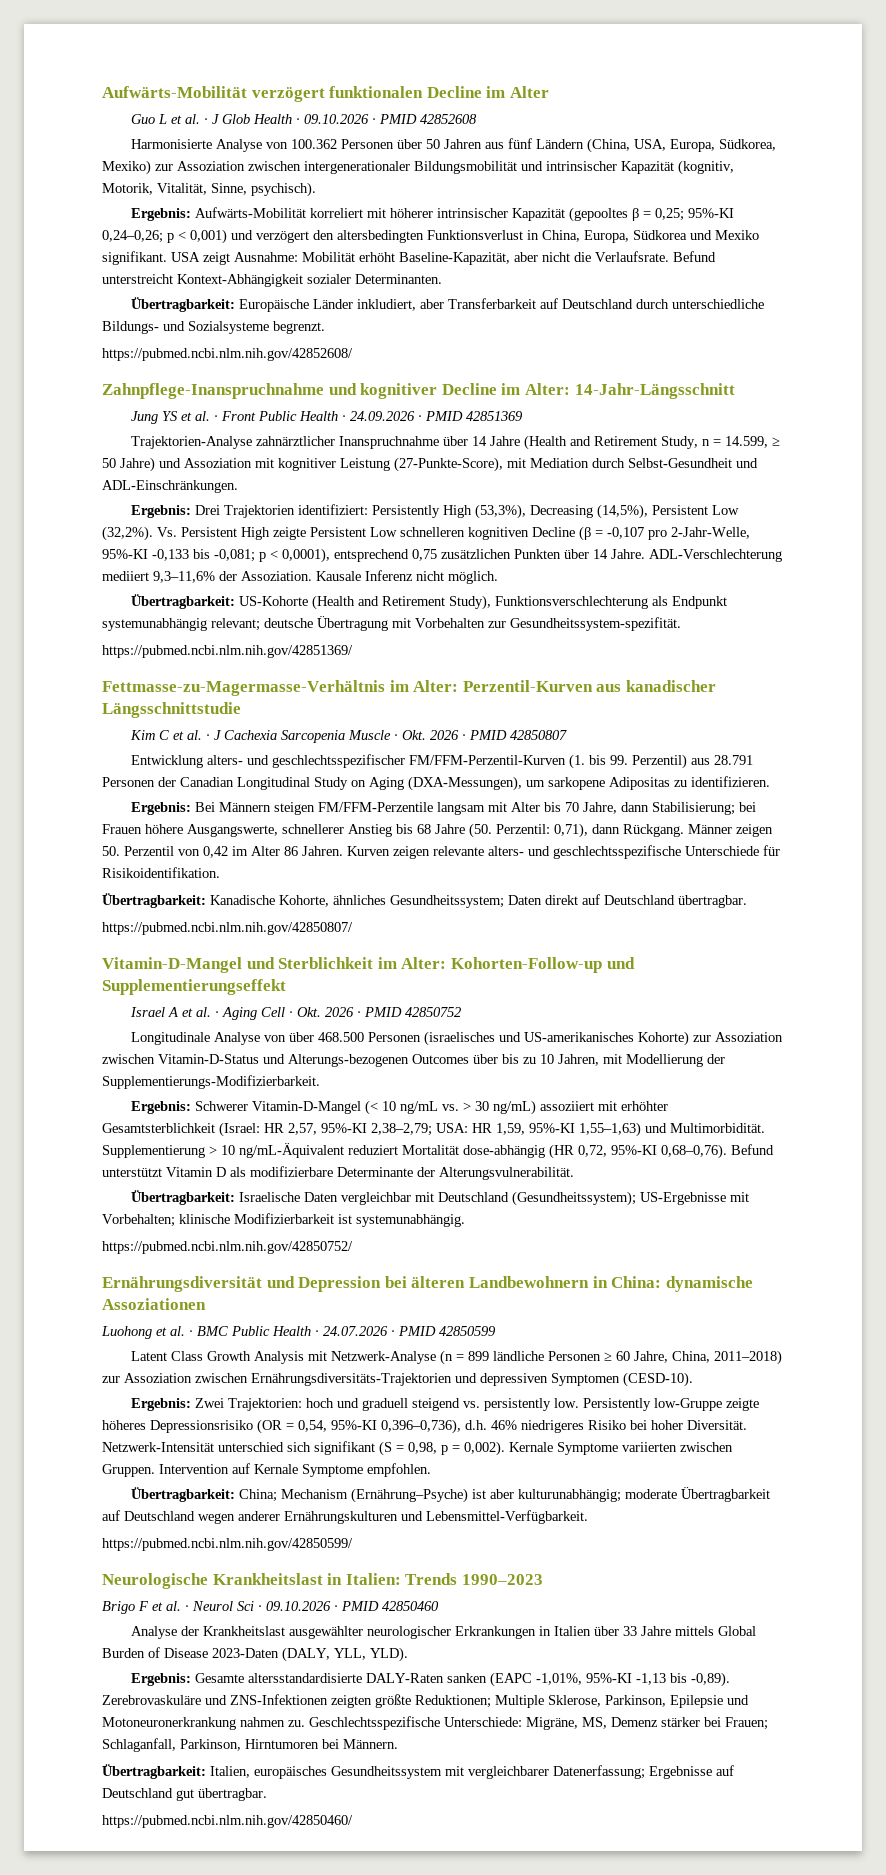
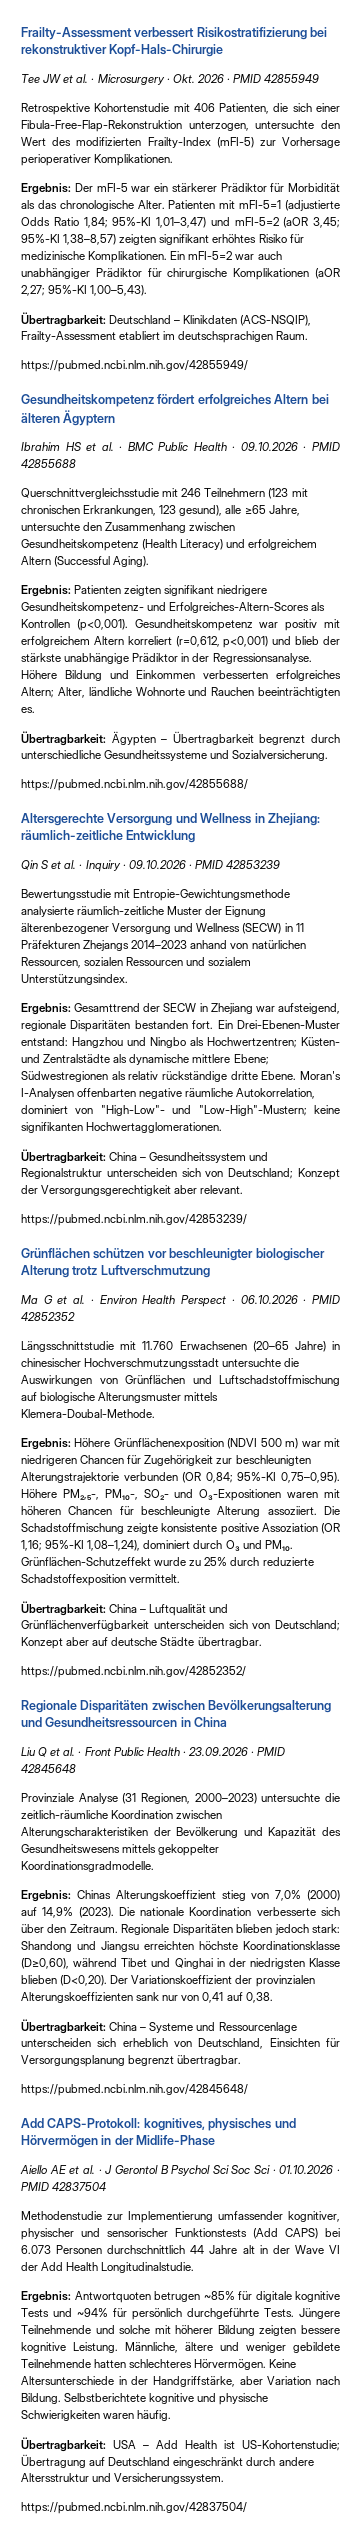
[102,86,549,102] [130,114,250,124] Aufwärts-Mobilität verzögert funktionalen Decline im Alter // Guo L et al. · J Glob -> [21,27,328,40] [21,44,224,57] [21,74,320,85] [21,103,340,115] [21,120,340,132] [21,137,340,148] [21,154,174,166] [21,183,340,195] [21,200,340,211] [21,217,340,228] [21,234,304,245] [21,251,282,263] [21,268,340,280] [21,285,148,296] [21,312,312,327] [21,331,309,343] [21,360,248,372] [21,394,329,407] [21,410,116,426] [21,442,189,451] Frailty-Assessment verbessert Risikostratifizierung bei rekonstruktiver Kopf-Hals-Chirurgie // Tee JW et al. · Microsurgery · Okt. 2026 · PMID 42855949 // Retrospektive Kohortenstudie mit 406 Patienten, die sich einer Fibula-Free-Flap-Rekonstruktion unterzogen, untersuchte den Wert des modifizierten Frailty-Index (mFI-5) zur Vorhersage perioperativer Komplikationen. // Ergebnis: Der mFI-5 war ein stärkerer Prädiktor für Morbidität als das chronologische Alter. Patienten mit mFI-5=1 (adjustierte Odds Ratio 1,84; 95%-KI 1,01–3,47) und mFI-5=2 (aOR 3,45; 95%-KI 1,38–8,57) zeigten signifikant erhöhtes Risiko für medizinische Komplikationen. Ein mFI-5=2 war auch unabhängiger Prädiktor für chirurgische Komplikationen (aOR 2,27; 95%-KI 1,00–5,43). // Übertragbarkeit: Deutschland – Klinikdaten (ACS-NSQIP), Frailty-Assessment etabliert im deutschsprachigen Raum. // https://pubmed.ncbi.nlm.nih.gov/42855949/ // Gesundheitskompetenz fördert erfolgreiches Altern bei älteren Ägyptern // Ibrahim HS et al. · BMC Public
[419,114,477,124] [130,138,776,153] [102,160,734,175] [102,182,316,197] [130,207,734,222] [102,229,759,244] [102,251,716,265] [102,274,442,287] [130,297,764,312] [102,321,325,334] [102,348,353,361] [102,383,735,399] [130,411,178,424] 42852608 // Harmonisierte Analyse von 100.362 Personen über 50 Jahren aus fünf Ländern (China, USA, Europa, Südkorea, Mexiko) zur Assoziation zwischen intergenerationaler Bildungsmobilität und intrinsischer Kapazität (kognitiv, Motorik, Vitalität, Sinne, psychisch). // Ergebnis: Aufwärts-Mobilität korreliert mit höherer intrinsischer Kapazität (gepooltes β = 0,25; 95%-KI 0,24–0,26; p < 0,001) und verzögert den altersbedingten Funktionsverlust in China, Europa, Südkorea und Mexiko signifikant. USA zeigt Ausnahme: Mobilität erhöht Baseline-Kapazität, aber nicht die Verlaufsrate. Befund unterstreicht Kontext-Abhängigkeit sozialer Determinanten. // Übertragbarkeit: Europäische Länder inkludiert, aber Transferbarkeit auf Deutschland durch unterschiedliche Bildungs- und Sozialsysteme begrenzt. // https://pubmed.ncbi.nlm.nih.gov/42852608/ // Zahnpflege-Inanspruchnahme und kognitiver Decline im Alter: 14-Jahr-Längsschnitt // Jung YS -> [21,459,76,468] [21,488,308,499] [21,505,300,516] [21,522,236,533] [21,539,318,551] [21,556,150,567] [21,585,268,597] [21,602,326,614] [21,619,340,631] [21,636,340,648] [21,653,312,664] [21,670,341,681] [21,687,340,698] [21,707,35,713] [21,731,340,746] [21,750,329,761] [21,779,248,791] [21,813,320,826] [21,830,196,843] [21,860,281,872] [21,889,291,901] [21,906,267,917] [21,923,304,934] [21,940,306,951] [21,957,252,968] [21,974,128,985] [21,1003,340,1015] [21,1020,340,1032] [21,1037,340,1048] [21,1054,269,1065] [21,1071,341,1082] [21,1088,316,1099] [21,1105,340,1116] [21,1122,223,1133] [21,1149,269,1164] [21,1168,340,1180] [21,1185,244,1196] [21,1214,247,1226] [21,1248,325,1261] [21,1265,210,1278] [21,1295,341,1307] [21,1312,75,1321] [21,1341,340,1352] [21,1358,300,1369] [21,1375,340,1386] [21,1392,219,1403] [21,1409,155,1418] [21,1438,340,1450] [21,1455,311,1466] [21,1472,340,1483] [21,1489,340,1501] [21,1506,340,1517] [21,1523,340,1535] [21,1540,293,1551] [21,1557,314,1566] [21,1574,181,1586] [21,1601,229,1616] [21,1620,340,1631] [21,1637,262,1649] [21,1666,246,1678] [21,1700,332,1713] [21,1717,228,1728] [21,1747,48,1757] 42855688 // Querschnittvergleichsstudie mit 246 Teilnehmern (123 mit chronischen Erkrankungen, 123 gesund), alle ≥65 Jahre, untersuchte den Zusammenhang zwischen Gesundheitskompetenz (Health Literacy) und erfolgreichem Altern (Successful Aging). // Ergebnis: Patienten zeigten signifikant niedrigere Gesundheitskompetenz- und Erfolgreiches-Altern-Scores als Kontrollen (p<0,001). Gesundheitskompetenz war positiv mit erfolgreichem Altern korreliert (r=0,612, p<0,001) und blieb der stärkste unabhängige Prädiktor in der Regressionsanalyse. Höhere Bildung und Einkommen verbesserten erfolgreiches Altern; Alter, ländliche Wohnorte und Rauchen beeinträchtigten es. // Übertragbarkeit: Ägypten – Übertragbarkeit begrenzt durch unterschiedliche Gesundheitssysteme und Sozialversicherung. // https://pubmed.ncbi.nlm.nih.gov/42855688/ // Altersgerechte Versorgung und Wellness in Zhejiang: räumlich-zeitliche Entwicklung // Qin S et al. · Inquiry · 09.10.2026 · PMID 42853239 // Bewertungsstudie mit Entropie-Gewichtungsmethode analysierte räumlich-zeitliche Muster der Eignung älterenbezogener Versorgung und Wellness (SECW) in 11 Präfekturen Zhejangs 2014–2023 anhand von natürlichen Ressourcen, sozialen Ressourcen und sozialem Unterstützungsindex. // Ergebnis: Gesamttrend der SECW in Zhejiang war aufsteigend, regionale Disparitäten bestanden fort. Ein Drei-Ebenen-Muster entstand: Hangzhou und Ningbo als Hochwertzentren; Küsten- und Zentralstädte als dynamische mittlere Ebene; Südwestregionen als relativ rückständige dritte Ebene. Moran's I-Analysen offenbarten negative räumliche Autokorrelation, dominiert von "High-Low"- und "Low-High"-Mustern; keine signifikanten Hochwertagglomerationen. // Übertragbarkeit: China – Gesundheitssystem und Regionalstruktur unterscheiden sich von Deutschland; Konzept der Versorgungsgerechtigkeit aber relevant. // https://pubmed.ncbi.nlm.nih.gov/42853239/ // Grünflächen schützen vor beschleunigter biologischer Alterung trotz Luftverschmutzung // Ma G et al. · Environ Health Perspect · 06.10.2026 · PMID 42852352 // Längsschnittstudie mit 11.760 Erwachsenen (20–65 Jahre) in chinesischer Hochverschmutzungsstadt untersuchte die Auswirkungen von Grünflächen und Luftschadstoffmischung auf biologische Alterungsmuster mittels Klemera-Doubal-Methode. // Ergebnis: Höhere Grünflächenexposition (NDVI 500 m) war mit niedrigeren Chancen für Zugehörigkeit zur beschleunigten Alterungstrajektorie verbunden (OR 0,84; 95%-KI 0,75–0,95). Höhere PM₂,₅-, PM₁₀-, SO₂- und O₃-Expositionen waren mit höheren Chancen für beschleunigte Alterung assoziiert. Die Schadstoffmischung zeigte konsistente positive Assoziation (OR 1,16; 95%-KI 1,08–1,24), dominiert durch O₃ und PM₁₀. Grünflächen-Schutzeffekt wurde zu 25% durch reduzierte Schadstoffexposition vermittelt. // Übertragbarkeit: China – Luftqualität und Grünflächenverfügbarkeit unterscheiden sich von Deutschland; Konzept aber auf deutsche Städte übertragbar. // https://pubmed.ncbi.nlm.nih.gov/42852352/ // Regionale Disparitäten zwischen Bevölkerungsalterung und Gesundheitsressourcen in China // Liu Q
[349,411,523,421] [130,435,780,450] [102,457,758,472] [102,480,238,493] [130,504,739,519] [102,526,750,541] [102,548,782,563] [102,570,498,584] [130,594,727,610] [102,616,681,631] [102,645,353,658] [102,680,716,696] [102,702,241,718] [129,730,567,743] [130,754,753,769] [102,776,770,791] [130,802,756,815] [102,823,773,838] [102,845,780,859] [102,867,220,878] [102,893,747,908] [102,922,353,935] [102,957,635,973] [102,979,286,995] [129,1007,461,1020] [130,1031,783,1046] [102,1054,725,1067] [102,1075,320,1089] [130,1100,668,1115] [102,1122,765,1137] [102,1143,774,1159] [102,1166,574,1180] [130,1190,749,1206] [102,1213,465,1227] [102,1241,353,1254] [102,1276,753,1292] [102,1298,206,1310] [101,1326,496,1339] [130,1350,782,1365] [102,1372,693,1387] [130,1398,759,1411] [102,1419,747,1434] [102,1441,733,1456] [102,1463,431,1477] [130,1487,770,1503] [102,1510,588,1524] [102,1538,353,1551] [102,1573,543,1589] [102,1601,439,1614] [130,1626,756,1639] [102,1647,408,1662] [130,1672,730,1687] [102,1694,749,1708] [102,1716,768,1730] [102,1738,398,1752] [102,1764,734,1779] [102,1788,267,1801] [102,1815,353,1828] 24.09.2026 · PMID 42851369 // Trajektorien-Analyse zahnärztlicher Inanspruchnahme über 14 Jahre (Health and Retirement Study, n = 14.599, ≥ 50 Jahre) und Assoziation mit kognitiver Leistung (27-Punkte-Score), mit Mediation durch Selbst-Gesundheit und ADL-Einschränkungen. // Ergebnis: Drei Trajektorien identifiziert: Persistently High (53,3%), Decreasing (14,5%), Persistent Low (32,2%). Vs. Persistent High zeigte Persistent Low schnelleren kognitiven Decline (β = -0,107 pro 2-Jahr-Welle, 95%-KI -0,133 bis -0,081; p < 0,0001), entsprechend 0,75 zusätzlichen Punkten über 14 Jahre. ADL-Verschlechterung mediiert 9,3–11,6% der Assoziation. Kausale Inferenz nicht möglich. // Übertragbarkeit: US-Kohorte (Health and Retirement Study), Funktionsverschlechterung als Endpunkt systemunabhängig relevant; deutsche Übertragung mit Vorbehalten zur Gesundheitssystem-spezifität. // https://pubmed.ncbi.nlm.nih.gov/42851369/ // Fettmasse-zu-Magermasse-Verhältnis im Alter: Perzentil-Kurven aus kanadischer Längsschnittstudie // Kim C et al. · J Cachexia Sarcopenia Muscle · Okt. 2026 · PMID 42850807 // Entwicklung alters- und geschlechtsspezifischer FM/FFM-Perzentil-Kurven (1. bis 99. Perzentil) aus 28.791 Personen der Canadian Longitudinal Study on Aging (DXA-Messungen), um sarkopene Adipositas zu identifizieren. // Ergebnis: Bei Männern steigen FM/FFM-Perzentile langsam mit Alter bis 70 Jahre, dann Stabilisierung; bei Frauen höhere Ausgangswerte, schnellerer Anstieg bis 68 Jahre (50. Perzentil: 0,71), dann Rückgang. Männer zeigen 50. Perzentil von 0,42 im Alter 86 Jahren. Kurven zeigen relevante alters- und geschlechtsspezifische Unterschiede für Risikoidentifikation. // Übertragbarkeit: Kanadische Kohorte, ähnliches Gesundheitssystem; Daten direkt auf Deutschland übertragbar. // https://pubmed.ncbi.nlm.nih.gov/42850807/ // Vitamin-D-Mangel und Sterblichkeit im Alter: Kohorten-Follow-up und Supplementierungseffekt // Israel A et al. · Aging Cell · Okt. 2026 · PMID 42850752 // Longitudinale Analyse von über 468.500 Personen (israelisches und US-amerikanisches Kohorte) zur Assoziation zwischen Vitamin-D-Status und Alterungs-bezogenen Outcomes über bis zu 10 Jahren, mit Modellierung der Supplementierungs-Modifizierbarkeit. // Ergebnis: Schwerer Vitamin-D-Mangel (< 10 ng/mL vs. > 30 ng/mL) assoziiert mit erhöhter Gesamtsterblichkeit (Israel: HR 2,57, 95%-KI 2,38–2,79; USA: HR 1,59, 95%-KI 1,55–1,63) und Multimorbidität. Supplementierung > 10 ng/mL-Äquivalent reduziert Mortalität dose-abhängig (HR 0,72, 95%-KI 0,68–0,76). Befund unterstützt Vitamin D als modifizierbare Determinante der Alterungsvulnerabilität. // Übertragbarkeit: Israelische Daten vergleichbar mit Deutschland (Gesundheitssystem); US-Ergebnisse mit Vorbehalten; klinische Modifizierbarkeit ist systemunabhängig. // https://pubmed.ncbi.nlm.nih.gov/42850752/ // Ernährungsdiversität und Depression bei älteren Landbewohnern in China: dynamische Assoziationen // Luohong et al. · BMC Public Health · 24.07.2026 · PMID 42850599 // Latent Class Growth Analysis mit Netzwerk-Analyse (n = 899 ländliche Personen ≥ 60 Jahre, China, 2011–2018) zur Assoziation zwischen Ernährungsdiversitäts-Trajektorien und depressiven Symptomen (CESD-10). // Ergebnis: Zwei Trajektorien: hoch und graduell steigend vs. persistently low. Persistently low-Gruppe zeigte höheres Depressionsrisiko (OR = 0,54, 95%-KI 0,396–0,736), d.h. 46% niedrigeres Risiko bei hoher Diversität. Netzwerk-Intensität unterschied sich signifikant (S = 0,98, p = 0,002). Kernale Symptome variierten zwischen Gruppen. Intervention auf Kernale Symptome empfohlen. // Übertragbarkeit: China; Mechanism (Ernährung–Psyche) ist aber kulturunabhängig; moderate Übertragbarkeit auf Deutschland wegen anderer Ernährungskulturen und Lebensmittel-Verfügbarkeit. // https://pubmed.ncbi.nlm.nih.gov/42850599/ // Neurologische Krankheitslast in Italien: Trends 1990–2023 // Brigo F et al. · Neurol Sci · 09.10.2026 · PMID 42850460 // Analyse der Krankheitslast ausgewählter neurologischer Erkrankungen in Italien über 33 Jahre mittels Global Burden of Disease 2023-Daten (DALY, YLL, YLD). // Ergebnis: Gesamte altersstandardisierte DALY-Raten sanken (EAPC -1,01%, 95%-KI -1,13 bis -0,89). Zerebrovaskuläre und ZNS-Infektionen zeigten größte Reduktionen; Multiple Sklerose, Parkinson, Epilepsie und Motoneuronerkrankung nahmen zu. Geschlechtsspezifische Unterschiede: Migräne, MS, Demenz stärker bei Frauen; Schlaganfall, Parkinson, Hirntumoren bei Männern. // Übertragbarkeit: Italien, europäisches Gesundheitssystem mit vergleichbarer Datenerfassung; Ergebnisse auf Deutschland gut übertragbar. // https://pubmed.ncbi.nlm.nih.gov/42850460/ -> [187,1747,287,1756] [21,1764,76,1773] [21,1793,340,1804] [21,1810,223,1819] [21,1827,341,1839] [21,1844,220,1856] [21,1861,154,1872] [21,1890,341,1902] [21,1907,340,1918] [21,1924,340,1936] [21,1941,340,1952] [21,1958,340,1969] [21,1975,315,1987] [21,1992,273,2003] [21,2019,297,2034] [21,2038,340,2049] [21,2055,242,2067] [21,2084,248,2096] [21,2118,296,2131] [21,2135,216,2148] [20,2165,340,2176] [21,2182,107,2191] [21,2211,340,2223] [21,2228,340,2240] [21,2245,340,2254] [21,2262,195,2273] [21,2291,340,2303] [21,2308,340,2320] [21,2325,340,2336] [21,2342,340,2353] [21,2359,297,2370] [21,2376,340,2387] [21,2393,269,2405] [21,2410,172,2421] [21,2437,340,2452] [21,2454,314,2468] [21,2473,225,2484] [21,2502,247,2514] 23.09.2026 · PMID 42845648 // Provinziale Analyse (31 Regionen, 2000–2023) untersuchte die zeitlich-räumliche Koordination zwischen Alterungscharakteristiken der Bevölkerung und Kapazität des Gesundheitswesens mittels gekoppelter Koordinationsgradmodelle. // Ergebnis: Chinas Alterungskoeffizient stieg von 7,0% (2000) auf 14,9% (2023). Die nationale Koordination verbesserte sich über den Zeitraum. Regionale Disparitäten blieben jedoch stark: Shandong und Jiangsu erreichten höchste Koordinationsklasse (D≥0,60), während Tibet und Qinghai in der niedrigsten Klasse blieben (D<0,20). Der Variationskoeffizient der provinzialen Alterungskoeffizienten sank nur von 0,41 auf 0,38. // Übertragbarkeit: China – Systeme und Ressourcenlage unterscheiden sich erheblich von Deutschland, Einsichten für Versorgungsplanung begrenzt übertragbar. // https://pubmed.ncbi.nlm.nih.gov/42845648/ // Add CAPS-Protokoll: kognitives, physisches und Hörvermögen in der Midlife-Phase // Aiello AE et al. · J Gerontol B Psychol Sci Soc Sci · 01.10.2026 · PMID 42837504 // Methodenstudie zur Implementierung umfassender kognitiver, physischer und sensorischer Funktionstests (Add CAPS) bei 6.073 Personen durchschnittlich 44 Jahre alt in der Wave VI der Add Health Longitudinalstudie. // Ergebnis: Antwortquoten betrugen ~85% für digitale kognitive Tests und ~94% für persönlich durchgeführte Tests. Jüngere Teilnehmende und solche mit höherer Bildung zeigten bessere kognitive Leistung. Männliche, ältere und weniger gebildete Teilnehmende hatten schlechteres Hörvermögen. Keine Altersunterschiede in der Handgriffstärke, aber Variation nach Bildung. Selbstberichtete kognitive und physische Schwierigkeiten waren häufig. // Übertragbarkeit: USA – Add Health ist US-Kohortenstudie; Übertragung auf Deutschland eingeschränkt durch andere Altersstruktur und Versicherungssystem. // https://pubmed.ncbi.nlm.nih.gov/42837504/

